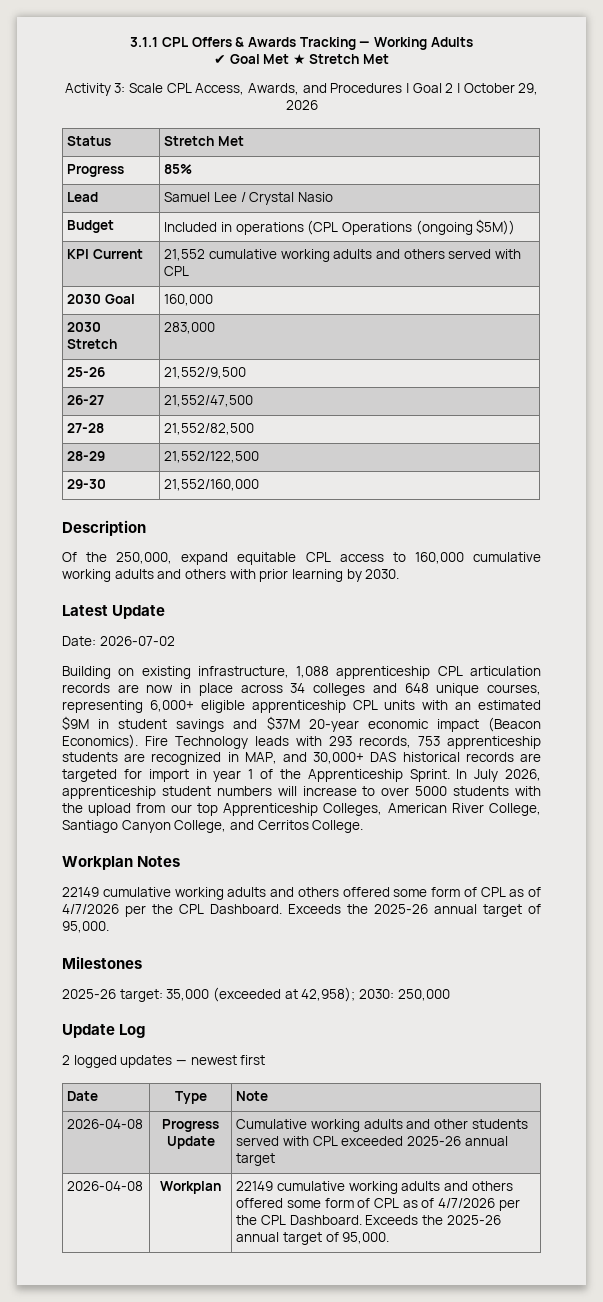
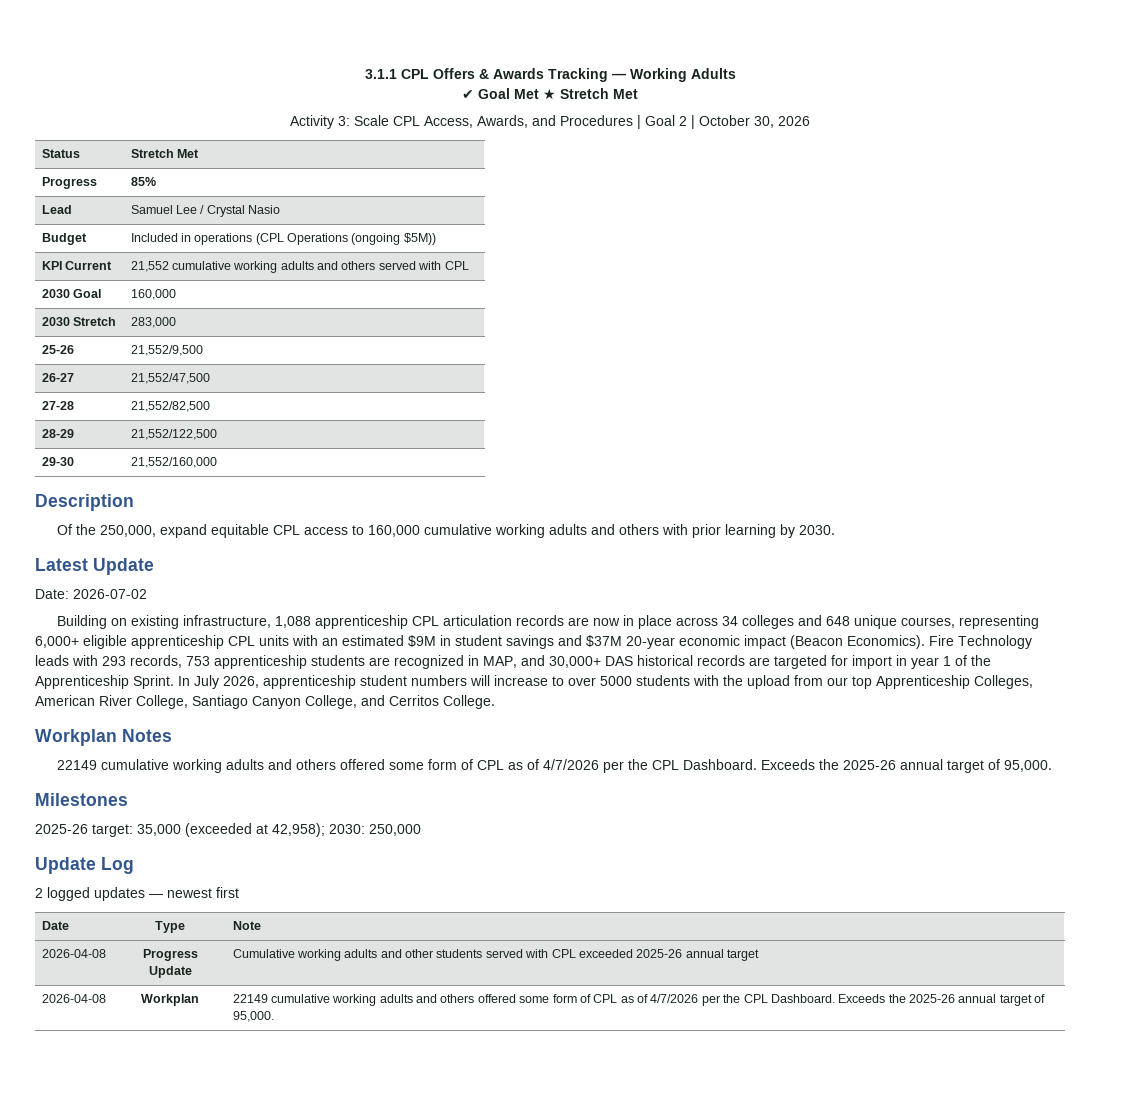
[518,83,539,95] 29, -> [754,116,774,128] 30,

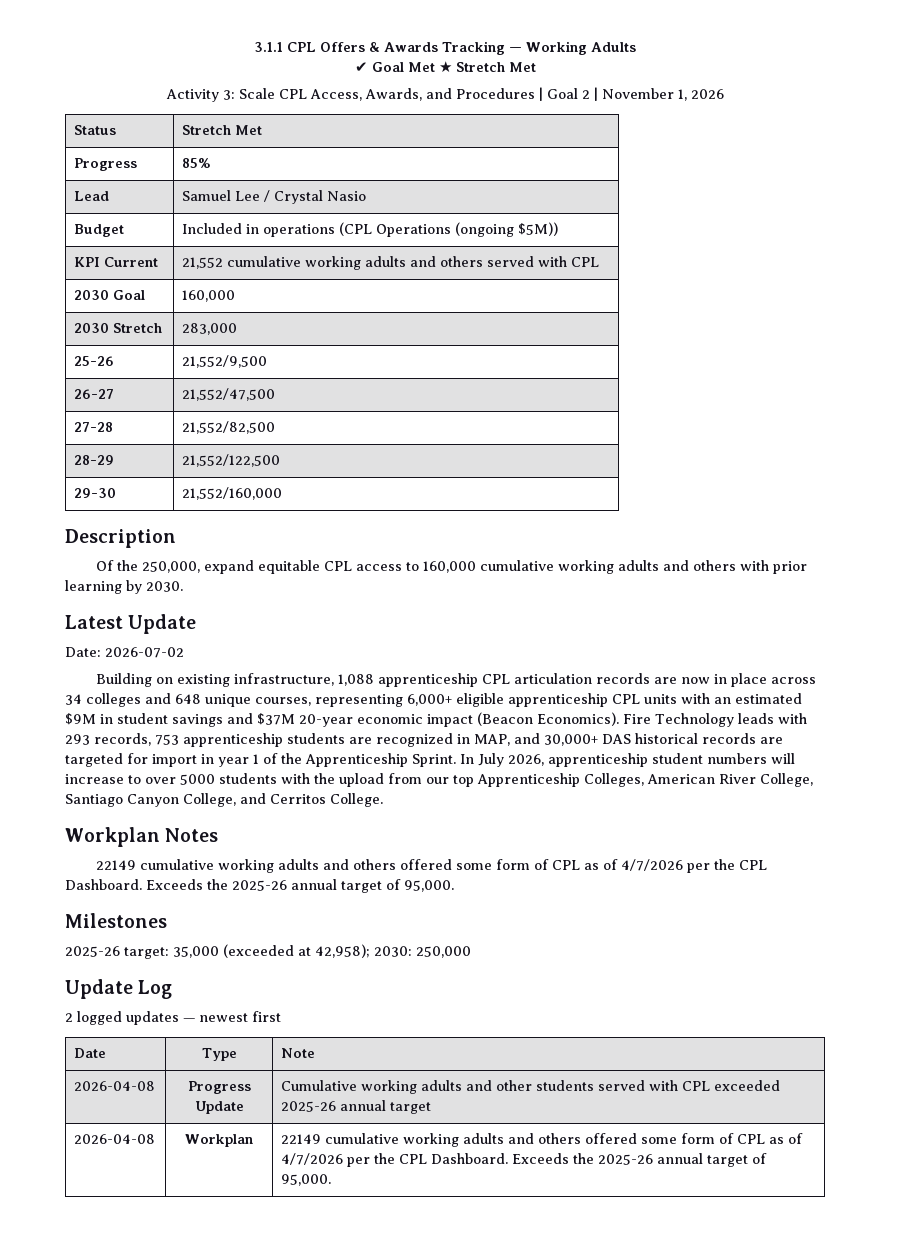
[699,115,774,128] October 30, -> [601,88,687,101] November 1,

